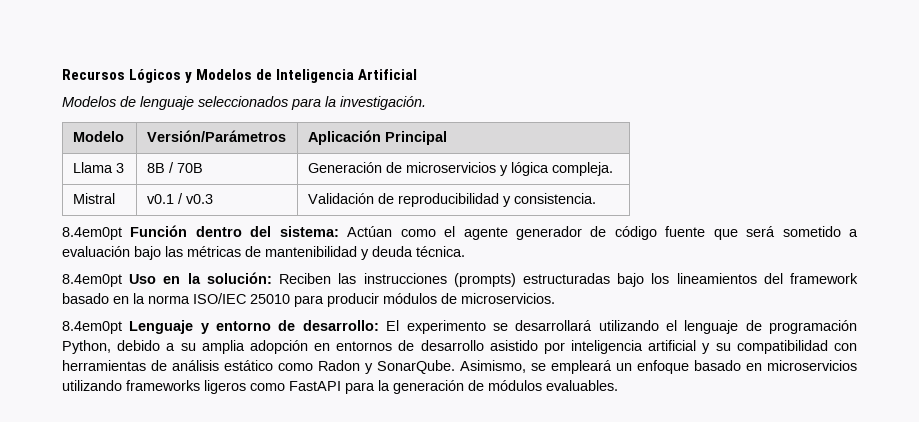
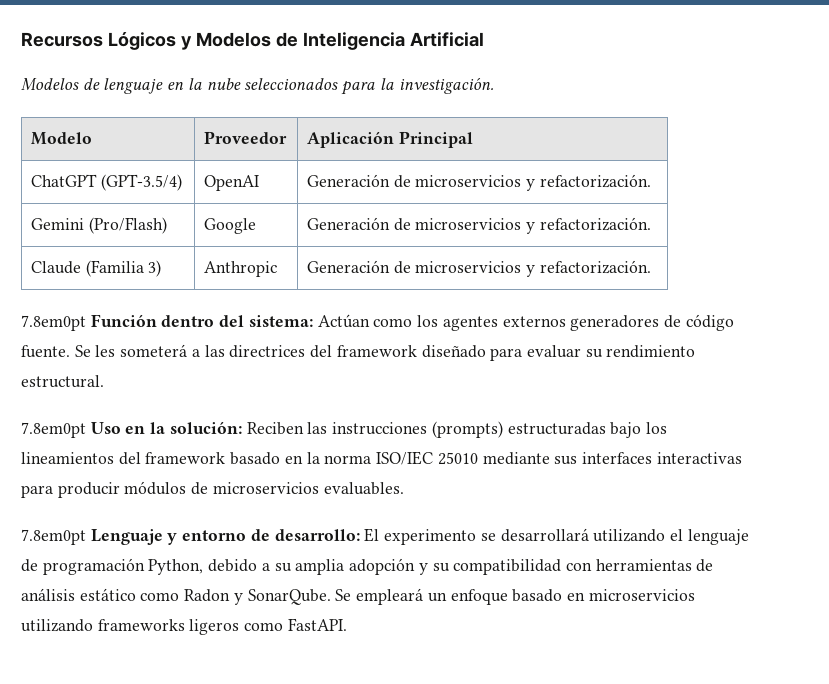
(194, 103) none -> [167,78,241,90] en la nube
[146,130,286,142] Versión/Parámetros -> [204,131,288,144] Proveedor
[72,162,124,173] [146,162,203,173] [307,162,613,176] [72,193,115,204] [146,193,213,204] [307,193,596,207] [62,227,122,240] Llama 3 | 8B / 70B | Generación de microservicios y lógica compleja. // Mistral | v0.1 / v0.3 | Validación de reproducibilidad y consistencia. // 8.4em0pt -> [31,174,182,191] [204,175,260,191] [307,174,651,191] [31,217,167,234] [204,218,257,234] [307,217,651,234] [31,260,162,277] [204,261,278,277] [307,260,651,277] [21,315,86,331] ChatGPT (GPT-3.5/4) | OpenAI | Generación de microservicios y refactorización. // Gemini (Pro/Flash) | Google | Generación de microservicios y refactorización. // Claude (Familia 3) | Anthropic | Generación de microservicios y refactorización. // 7.8em0pt
[444,226,858,240] [62,246,465,260] [62,274,122,287] el agente generador de código fuente que será sometido a evaluación bajo las métricas de mantenibilidad y deuda técnica. // 8.4em0pt -> [417,314,734,331] [21,344,696,361] [21,375,104,388] [21,422,86,438] los agentes externos generadores de código fuente. Se les someterá a las directrices del framework diseñado para evaluar su rendimiento estructural. // 7.8em0pt
(290, 299) none -> [482,452,742,465] mediante sus interfaces interactivas
[461,293,555,304] [62,321,122,334] microservicios. // 8.4em0pt -> [212,482,404,495] [21,529,86,545] microservicios evaluables. // 7.8em0pt
[314,340,697,354] en entornos de desarrollo asistido por inteligencia artificial -> (416, 566) none
[460,360,546,373] Asimismo, se -> [335,589,352,601] Se
[289,380,618,394] FastAPI para la generación de módulos evaluables. -> [287,618,347,631] FastAPI.

